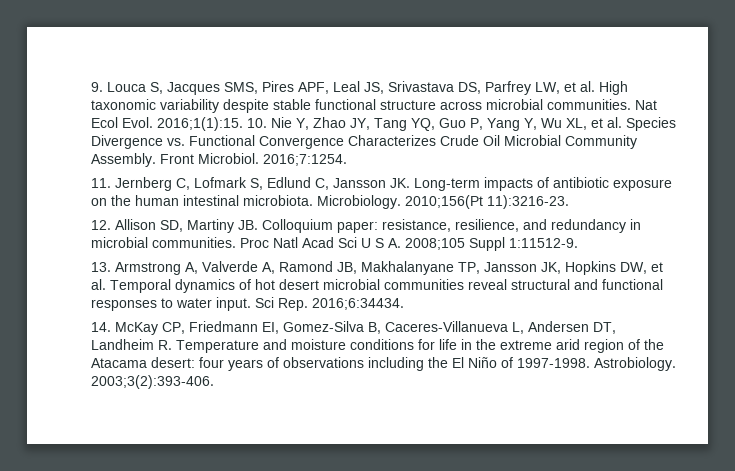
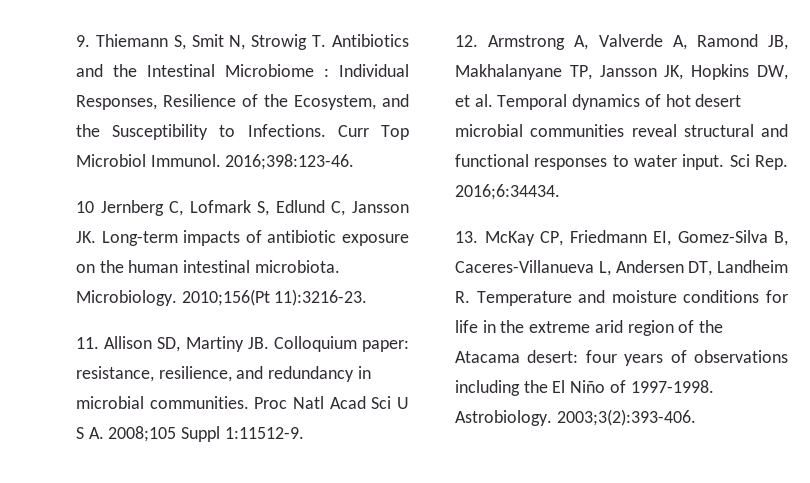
[107,81,628,95] [91,99,657,113] [91,117,676,131] [91,135,637,149] [91,153,347,167] [91,178,111,188] Louca S, Jacques SMS, Pires APF, Leal JS, Srivastava DS, Parfrey LW, et al. High taxonomic variability despite stable functional structure across microbial communities. Nat Ecol Evol. 2016;1(1):15. 10. Nie Y, Zhao JY, Tang YQ, Guo P, Yang Y, Wu XL, et al. Species Divergence vs. Functional Convergence Characterizes Crude Oil Microbial Community Assembly. Front Microbiol. 2016;7:1254. // 11. -> [95,34,409,50] [76,64,409,77] [76,94,409,110] [76,124,409,140] [76,154,355,170] [76,201,94,213] Thiemann S, Smit N, Strowig T. Antibiotics and the Intestinal Microbiome : Individual Responses, Resilience of the Ecosystem, and the Susceptibility to Infections. Curr Top Microbiol Immunol. 2016;398:123-46. // 10
[91,220,111,230] 12. -> [76,337,99,349] 11.
[91,262,111,272] 13. -> [455,35,478,47] 12.
[91,322,111,332] 14. -> [455,231,478,243] 13.

